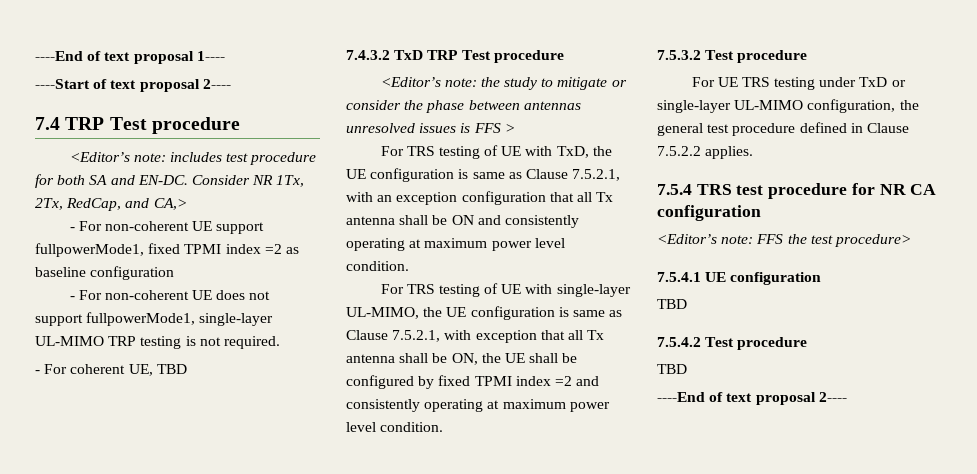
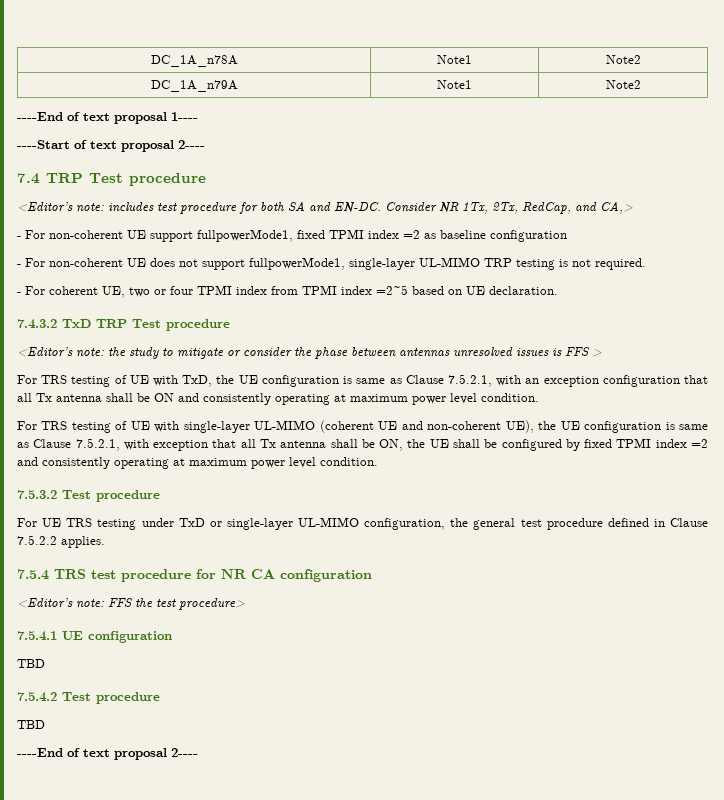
(35, 56) none -> [150,55,238,67] [437,55,472,64] [605,55,641,64] [150,80,238,92] [437,80,472,89] [605,80,641,89] DC_1A_n78A | Note1 | Note2 // DC_1A_n79A | Note1 | Note2 //
[156,364,187,374] TBD -> [129,285,558,297] two or four TPMI index from TPMI index =2~5 based on UE declaration.
[346,307,419,319] UL-MIMO, -> [254,420,534,433] UL-MIMO (coherent UE and non-coherent UE),

